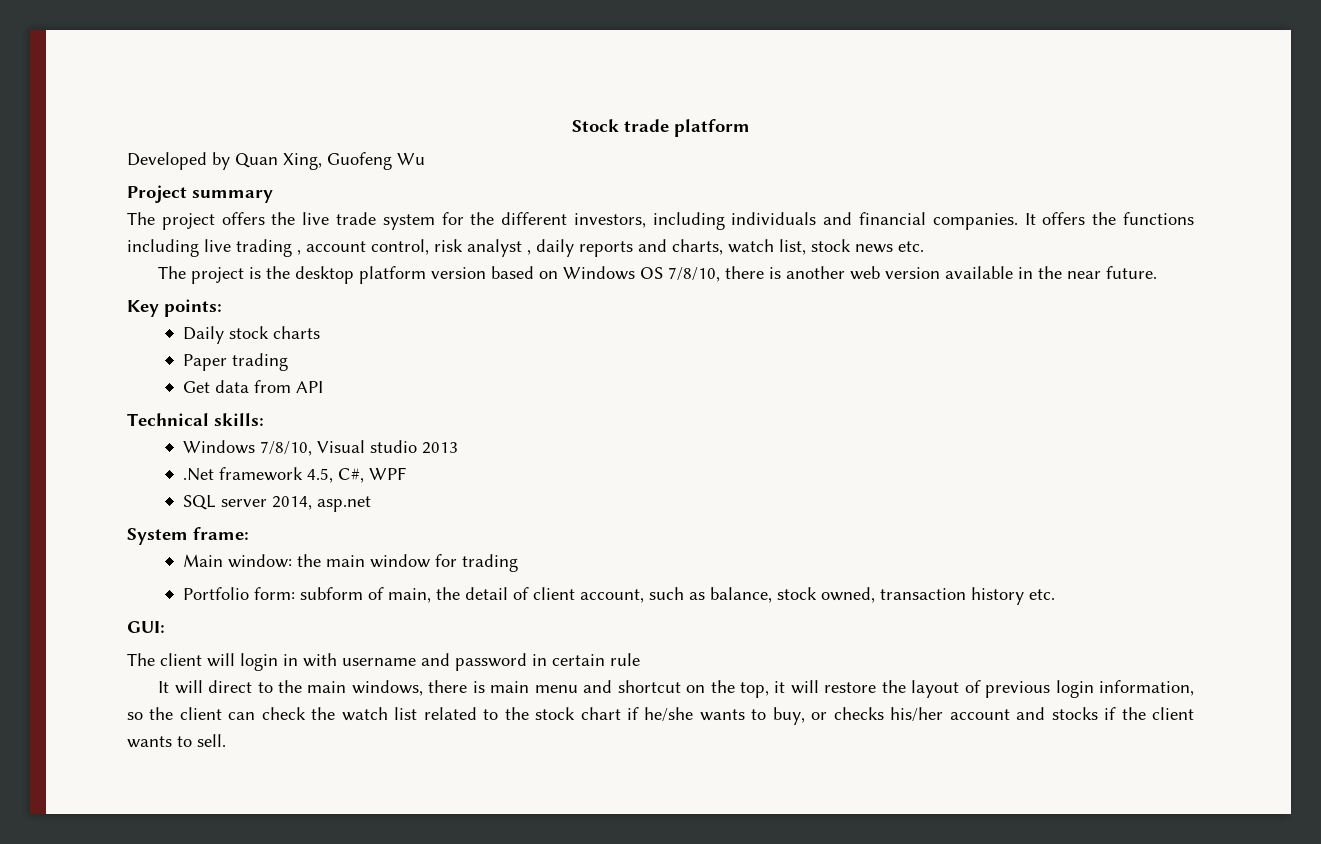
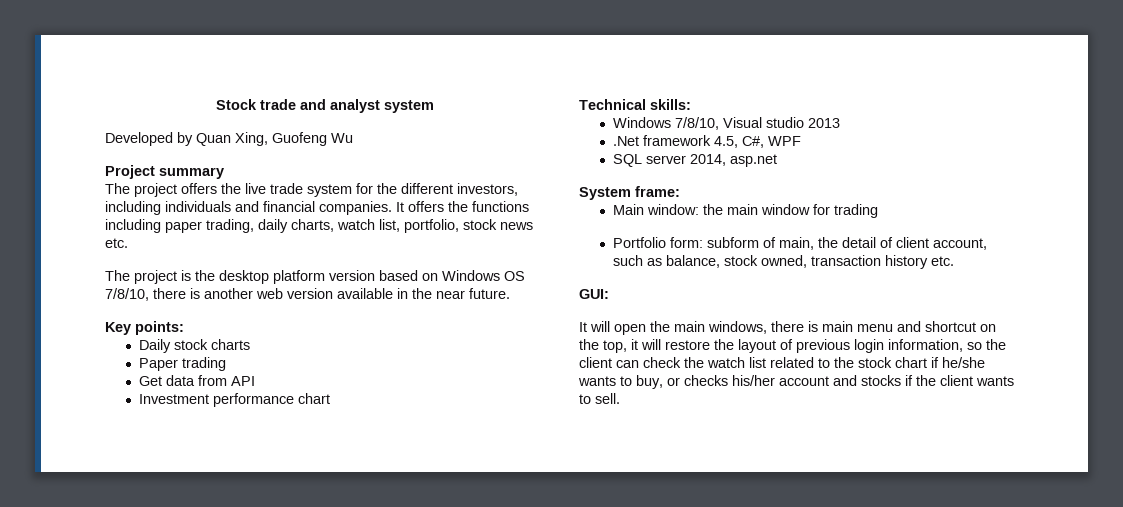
[673,119,750,137] platform -> [299,99,434,113] and analyst system
[204,239,667,257] live trading , account control, risk analyst , daily reports and -> [165,219,288,233] paper trading, daily
(806, 247) none -> [404,219,459,233] portfolio,
(323, 387) none -> [138,393,330,407] // Investment performance chart
[127,653,640,671] // The client will login in with username and password in certain rule -> (609, 294) none
[208,680,273,693] direct to -> [614,324,646,335] open

